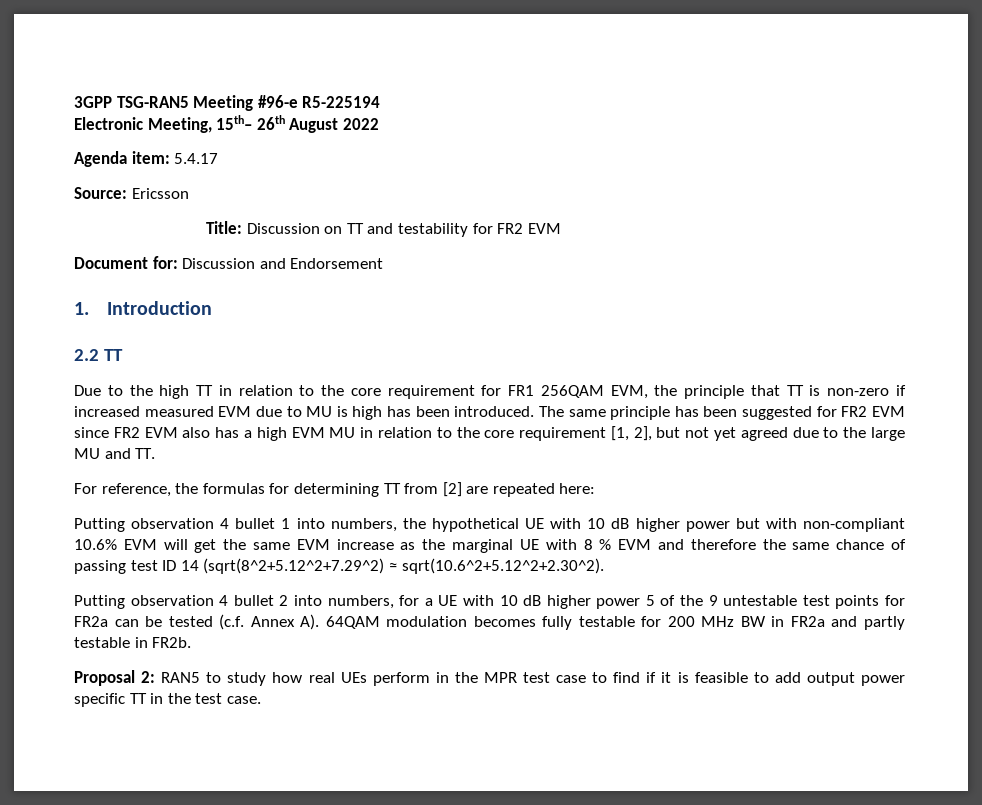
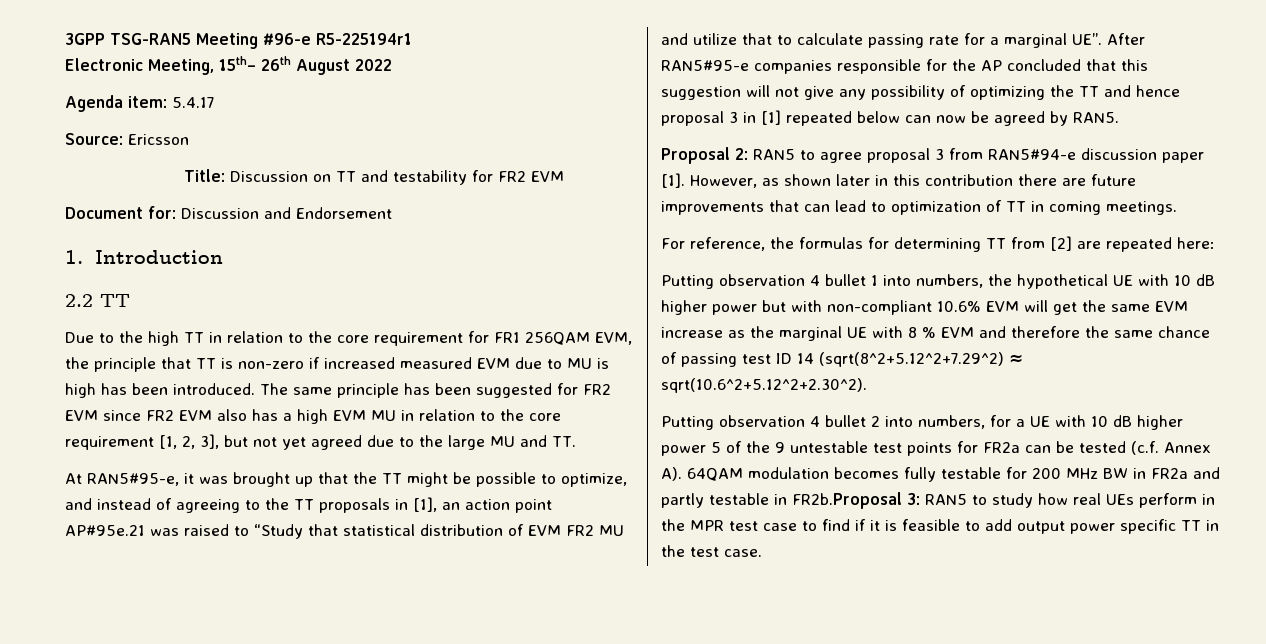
[302,96,381,108] R5-225194 -> [316,33,412,45] R5-225194r1
[633,426,652,441] 2], -> [182,434,219,449] 2, 3],
(156, 453) none -> [65,472,627,487] [65,497,552,513] [65,524,624,539] [661,33,1145,48] [661,59,1148,74] [661,85,1180,100] [661,110,1119,126] [661,147,1204,164] [661,173,1136,188] [661,200,1177,215] // At RAN5#95-e, it was brought up that the TT might be possible to optimize, and instead of agreeing to the TT proposals in [1], an action point AP#95e.21 was raised to “Study that statistical distribution of EVM FR2 MU and utilize that to calculate passing rate for a marginal UE”. After RAN5#95-e companies responsible for the AP concluded that this suggestion will not give any possibility of optimizing the TT and hence proposal 3 in [1] repeated below can now be agreed by RAN5. // Proposal 2: RAN5 to agree proposal 3 from RAN5#94-e discussion paper [1]. However, as shown later in this contribution there are future improvements that can lead to optimization of TT in coming meetings.
[152,637,192,648] [74,670,156,686] FR2b. // Proposal 2: -> [792,492,920,509] FR2b.Proposal 3:

